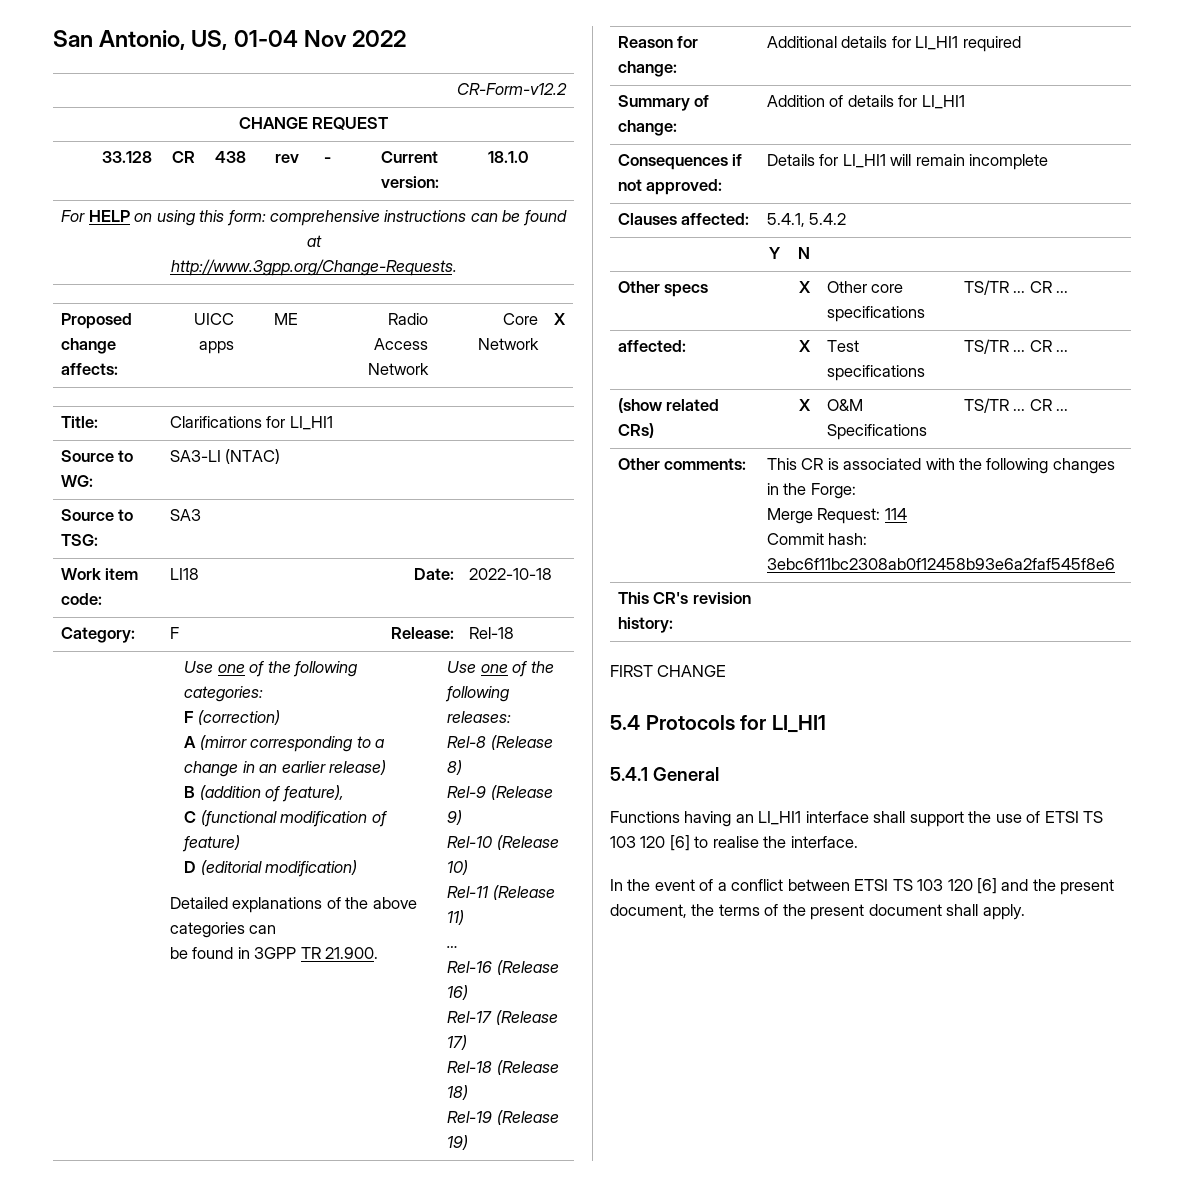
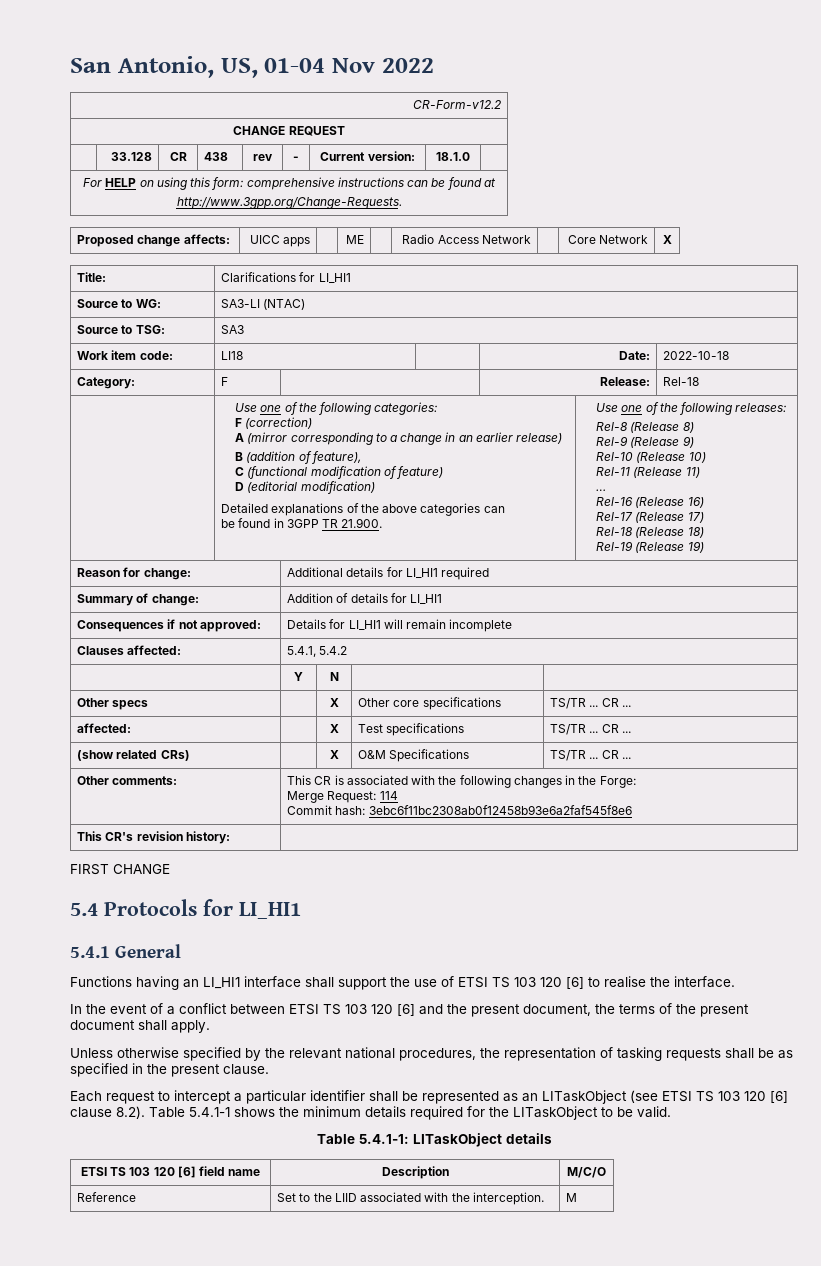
(1025, 912) none -> [70,1047,793,1061] [70,1063,269,1077] [70,1090,788,1104] [70,1106,671,1120] [316,1133,552,1147] [80,1166,261,1178] [381,1166,449,1179] [567,1167,606,1178] [77,1192,137,1202] [277,1192,544,1205] [566,1193,578,1202] // Unless otherwise specified by the relevant national procedures, the representation of tasking requests shall be as specified in the present clause. // Each request to intercept a particular identifier shall be represented as an LITaskObject (see ETSI TS 103 120 [6] clause 8.2). Table 5.4.1-1 shows the minimum details required for the LITaskObject to be valid. // Table 5.4.1-1: LITaskObject details // ETSI TS 103 120 [6] field name | Description | M/C/O // Reference | Set to the LIID associated with the interception. | M

